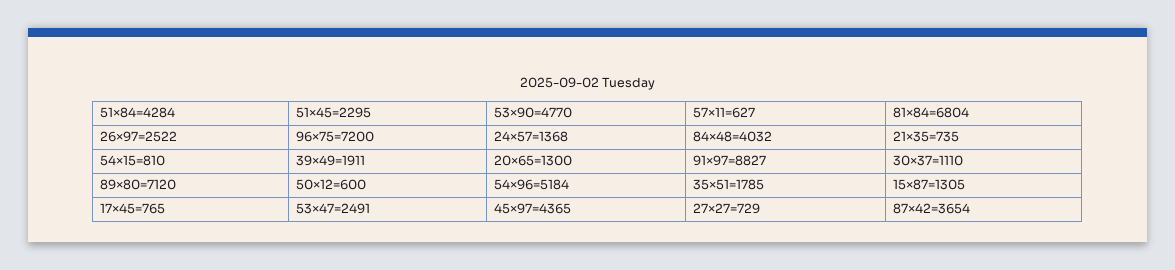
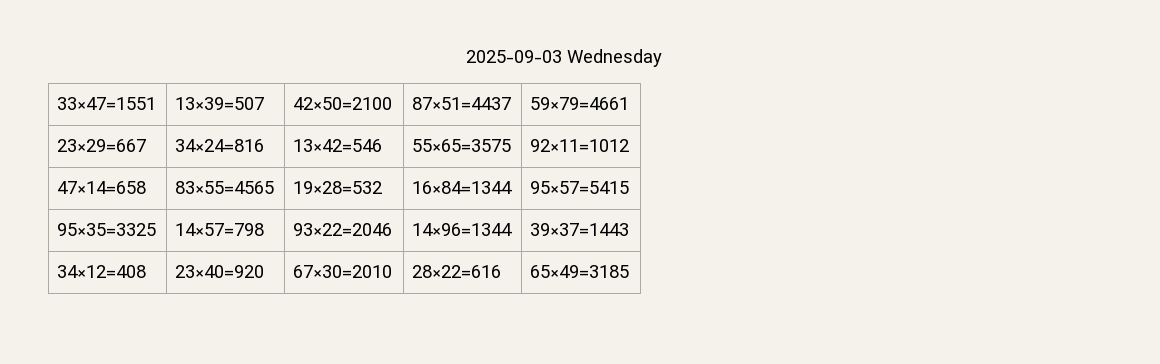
[519,77,656,90] [100,107,176,118] [296,107,372,118] [494,107,573,118] [693,107,756,118] [893,107,970,118] [100,131,178,142] [296,131,375,142] [494,131,569,142] [693,131,773,142] [893,131,960,142] [100,155,166,166] [296,155,366,166] [494,155,573,166] [693,155,767,166] [893,155,964,166] [100,179,177,190] [296,179,367,190] [494,179,570,190] [693,179,765,190] [893,179,966,190] [100,203,166,214] [296,203,371,214] [494,203,572,214] [693,203,761,214] [893,203,971,214] 2025-09-02 Tuesday // 51×84=4284 | 51×45=2295 | 53×90=4770 | 57×11=627 | 81×84=6804 // 26×97=2522 | 96×75=7200 | 24×57=1368 | 84×48=4032 | 21×35=735 // 54×15=810 | 39×49=1911 | 20×65=1300 | 91×97=8827 | 30×37=1110 // 89×80=7120 | 50×12=600 | 54×96=5184 | 35×51=1785 | 15×87=1305 // 17×45=765 | 53×47=2491 | 45×97=4365 | 27×27=729 | 87×42=3654 -> [465,49,662,67] [57,97,157,110] [175,97,265,110] [293,97,393,110] [412,97,512,110] [530,97,630,110] [57,139,147,152] [175,139,265,152] [293,139,383,152] [412,139,512,152] [530,139,630,152] [57,181,147,194] [175,181,275,194] [293,181,383,194] [412,181,513,194] [530,181,630,194] [57,223,157,236] [175,223,265,236] [293,223,393,236] [412,223,513,236] [530,223,630,236] [57,265,147,278] [175,265,265,278] [293,265,393,278] [412,265,502,278] [530,265,630,278] 2025-09-03 Wednesday // 33×47=1551 | 13×39=507 | 42×50=2100 | 87×51=4437 | 59×79=4661 // 23×29=667 | 34×24=816 | 13×42=546 | 55×65=3575 | 92×11=1012 // 47×14=658 | 83×55=4565 | 19×28=532 | 16×84=1344 | 95×57=5415 // 95×35=3325 | 14×57=798 | 93×22=2046 | 14×96=1344 | 39×37=1443 // 34×12=408 | 23×40=920 | 67×30=2010 | 28×22=616 | 65×49=3185

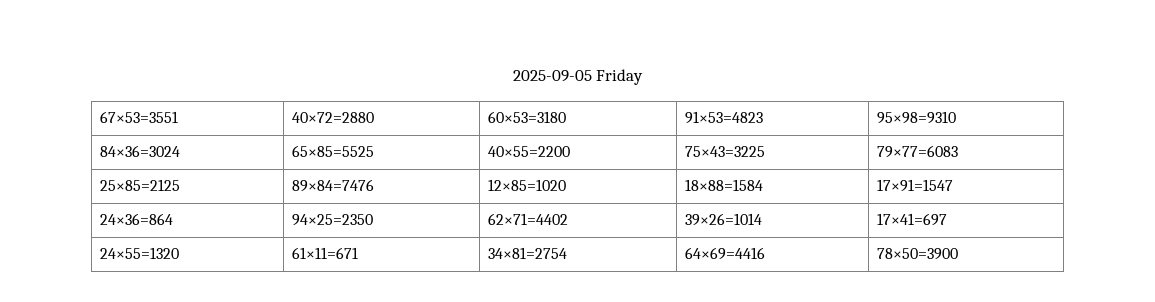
[465,49,662,67] [57,97,157,110] [175,97,265,110] [293,97,393,110] [412,97,512,110] [530,97,630,110] [57,139,147,152] [175,139,265,152] [293,139,383,152] [412,139,512,152] [530,139,630,152] [57,181,147,194] [175,181,275,194] [293,181,383,194] [412,181,513,194] [530,181,630,194] [57,223,157,236] [175,223,265,236] [293,223,393,236] [412,223,513,236] [530,223,630,236] [57,265,147,278] [175,265,265,278] [293,265,393,278] [412,265,502,278] [530,265,630,278] 2025-09-03 Wednesday // 33×47=1551 | 13×39=507 | 42×50=2100 | 87×51=4437 | 59×79=4661 // 23×29=667 | 34×24=816 | 13×42=546 | 55×65=3575 | 92×11=1012 // 47×14=658 | 83×55=4565 | 19×28=532 | 16×84=1344 | 95×57=5415 // 95×35=3325 | 14×57=798 | 93×22=2046 | 14×96=1344 | 39×37=1443 // 34×12=408 | 23×40=920 | 67×30=2010 | 28×22=616 | 65×49=3185 -> [512,69,644,85] [100,111,179,123] [292,112,375,123] [488,111,567,123] [685,111,764,124] [877,111,957,124] [100,145,181,157] [292,145,375,157] [488,146,571,157] [685,146,766,157] [877,145,959,158] [100,179,181,191] [292,179,375,192] [488,179,567,191] [685,179,764,191] [877,179,954,192] [100,213,174,225] [292,214,374,226] [488,213,569,225] [685,213,763,226] [877,213,948,226] [100,247,180,259] [292,247,359,259] [488,247,568,259] [685,247,766,260] [877,248,959,260] 2025-09-05 Friday // 67×53=3551 | 40×72=2880 | 60×53=3180 | 91×53=4823 | 95×98=9310 // 84×36=3024 | 65×85=5525 | 40×55=2200 | 75×43=3225 | 79×77=6083 // 25×85=2125 | 89×84=7476 | 12×85=1020 | 18×88=1584 | 17×91=1547 // 24×36=864 | 94×25=2350 | 62×71=4402 | 39×26=1014 | 17×41=697 // 24×55=1320 | 61×11=671 | 34×81=2754 | 64×69=4416 | 78×50=3900

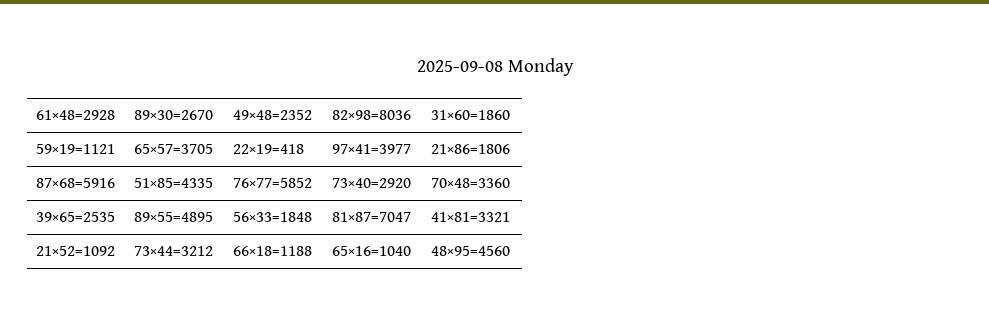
[512,69,644,85] [100,111,179,123] [292,112,375,123] [488,111,567,123] [685,111,764,124] [877,111,957,124] [100,145,181,157] [292,145,375,157] [488,146,571,157] [685,146,766,157] [877,145,959,158] [100,179,181,191] [292,179,375,192] [488,179,567,191] [685,179,764,191] [877,179,954,192] [100,213,174,225] [292,214,374,226] [488,213,569,225] [685,213,763,226] [877,213,948,226] [100,247,180,259] [292,247,359,259] [488,247,568,259] [685,247,766,260] [877,248,959,260] 2025-09-05 Friday // 67×53=3551 | 40×72=2880 | 60×53=3180 | 91×53=4823 | 95×98=9310 // 84×36=3024 | 65×85=5525 | 40×55=2200 | 75×43=3225 | 79×77=6083 // 25×85=2125 | 89×84=7476 | 12×85=1020 | 18×88=1584 | 17×91=1547 // 24×36=864 | 94×25=2350 | 62×71=4402 | 39×26=1014 | 17×41=697 // 24×55=1320 | 61×11=671 | 34×81=2754 | 64×69=4416 | 78×50=3900 -> [416,58,574,76] [36,110,116,120] [134,110,214,120] [233,110,313,120] [332,110,412,120] [431,110,511,120] [36,144,116,154] [134,144,214,154] [233,144,305,154] [332,144,412,154] [431,144,511,154] [36,178,116,188] [134,178,214,188] [233,178,313,188] [332,178,412,188] [431,178,511,188] [36,212,116,222] [134,212,214,222] [233,212,313,222] [332,212,412,222] [431,212,511,222] [36,246,116,256] [134,246,214,256] [233,246,313,256] [332,246,412,256] [431,246,511,256] 2025-09-08 Monday // 61×48=2928 | 89×30=2670 | 49×48=2352 | 82×98=8036 | 31×60=1860 // 59×19=1121 | 65×57=3705 | 22×19=418 | 97×41=3977 | 21×86=1806 // 87×68=5916 | 51×85=4335 | 76×77=5852 | 73×40=2920 | 70×48=3360 // 39×65=2535 | 89×55=4895 | 56×33=1848 | 81×87=7047 | 41×81=3321 // 21×52=1092 | 73×44=3212 | 66×18=1188 | 65×16=1040 | 48×95=4560

